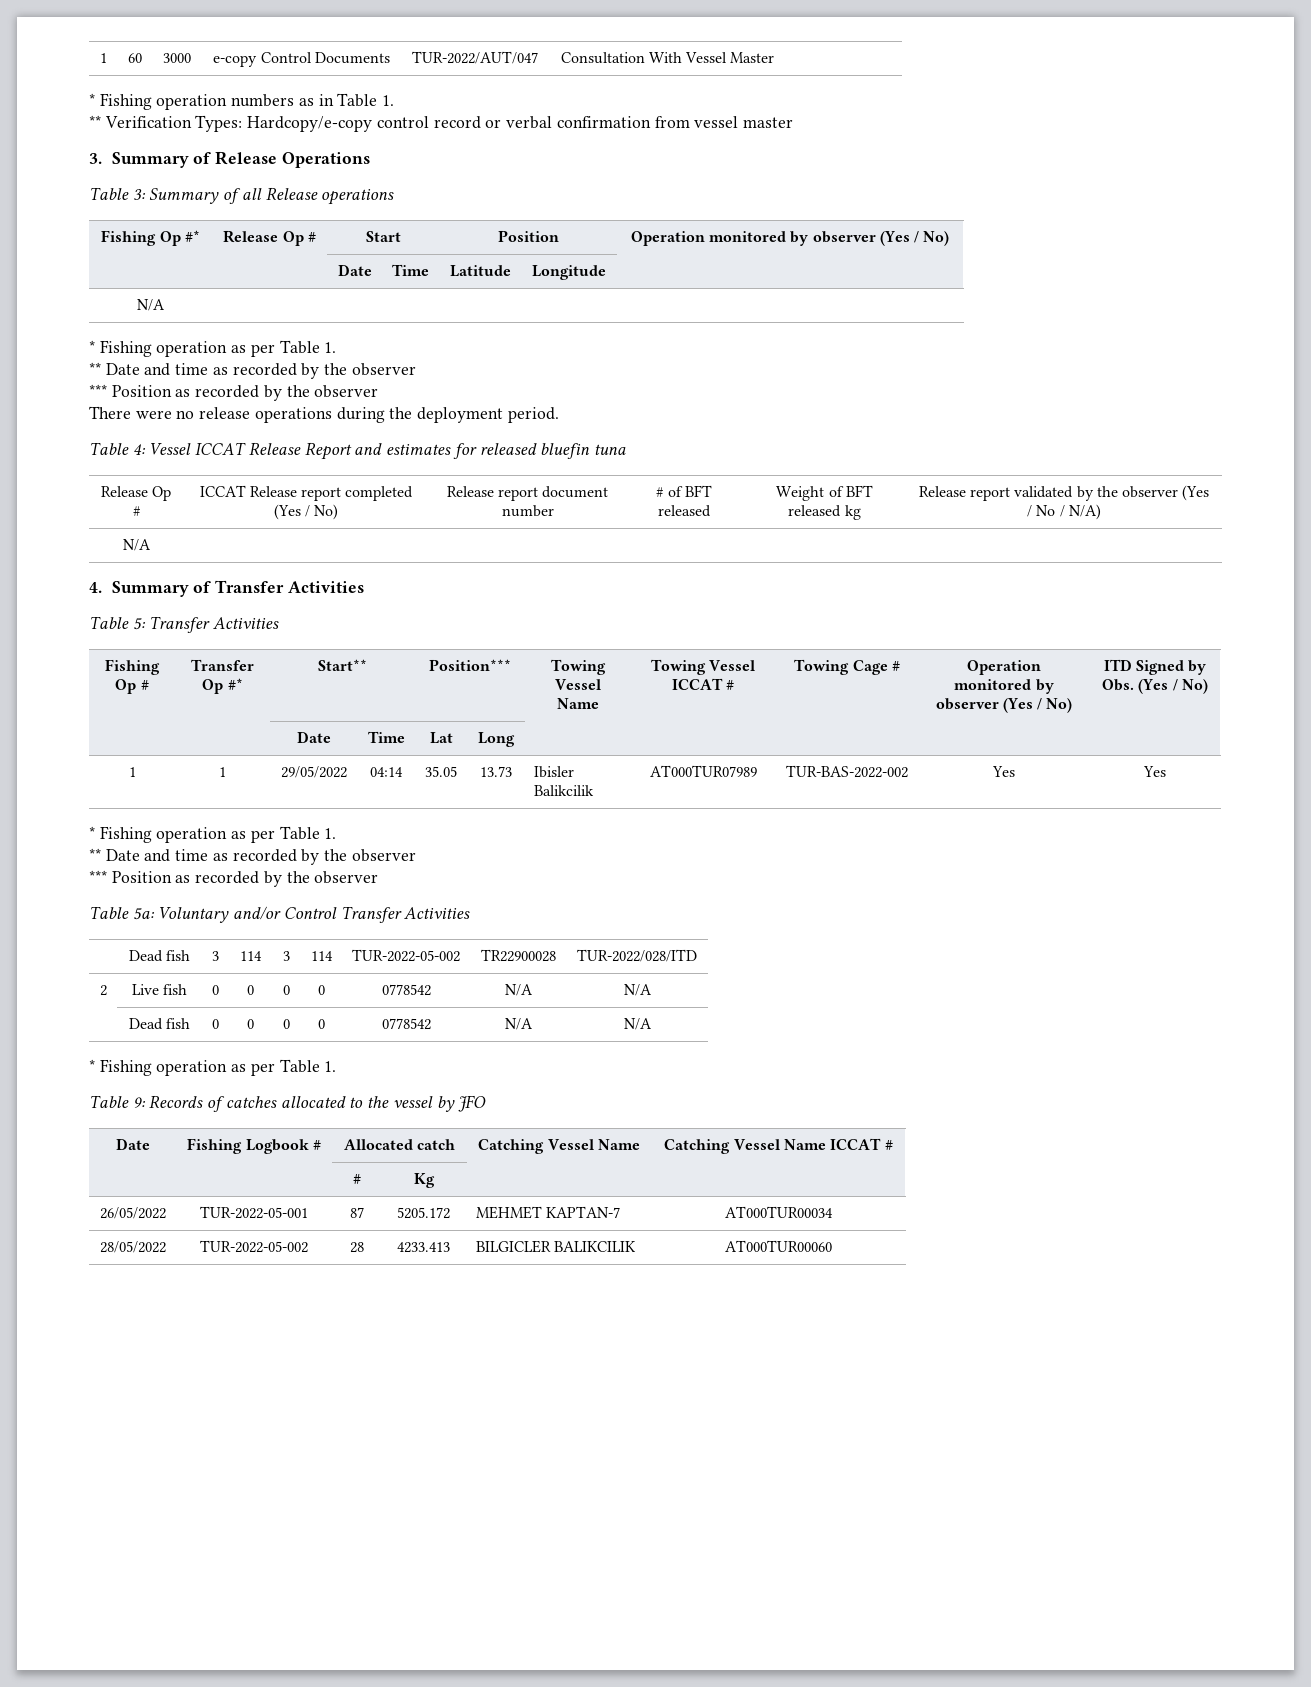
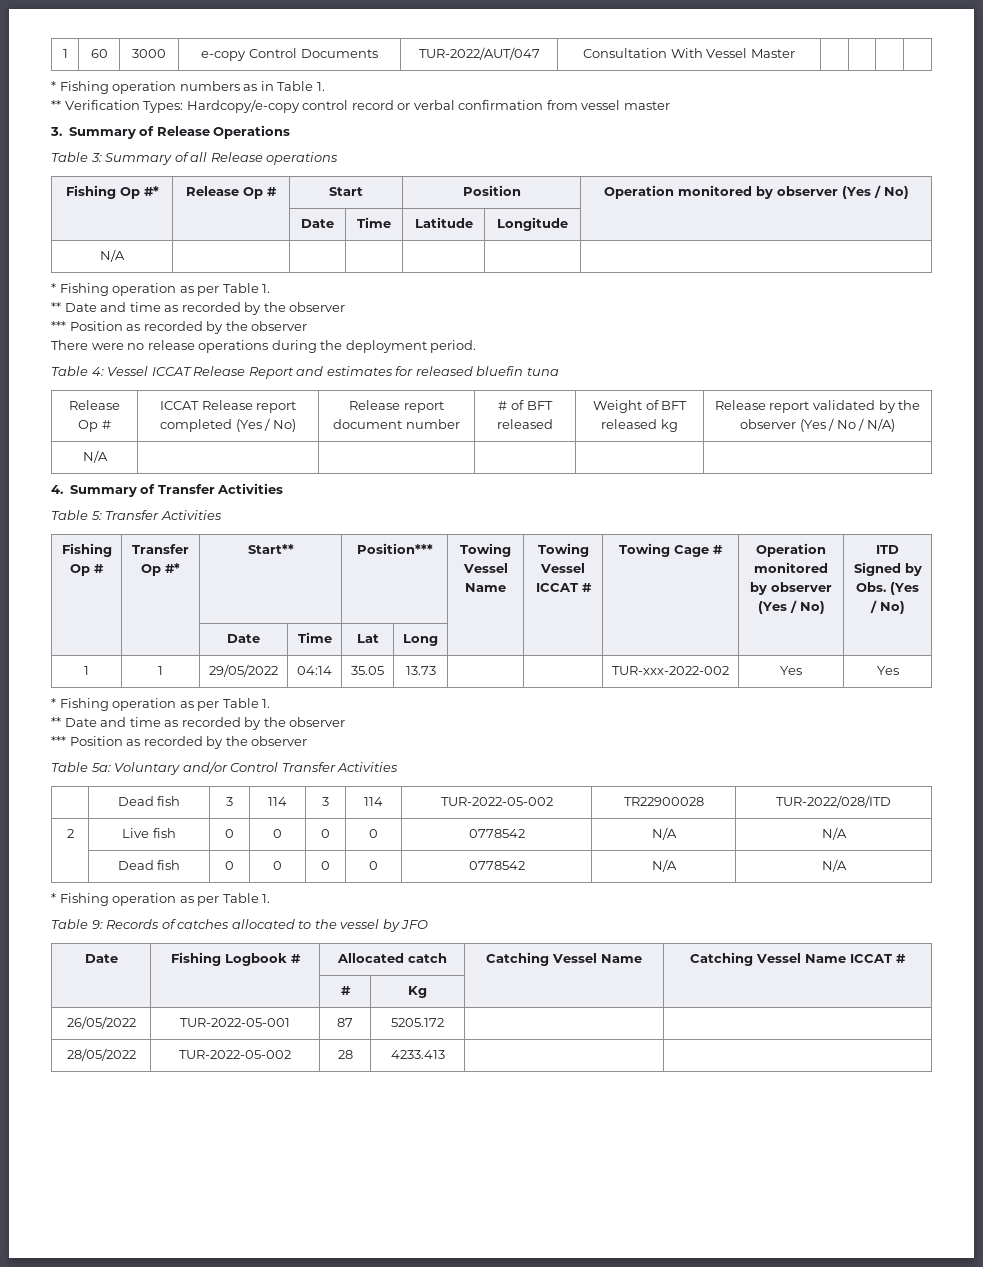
[533,766,574,778] [533,785,594,796] [649,765,757,777] [786,765,908,778] Ibisler Balikcilik | AT000TUR07989 | TUR-BAS-2022-002 -> [612,666,729,675] | | TUR-xxx-2022-002
[475,1206,621,1219] [725,1206,833,1218] MEHMET KAPTAN-7 | AT000TUR00034 -> (444, 1022) |
[475,1240,637,1253] [725,1240,832,1252] BILGICLER BALIKCILIK | AT000TUR00060 -> (445, 1054) |

